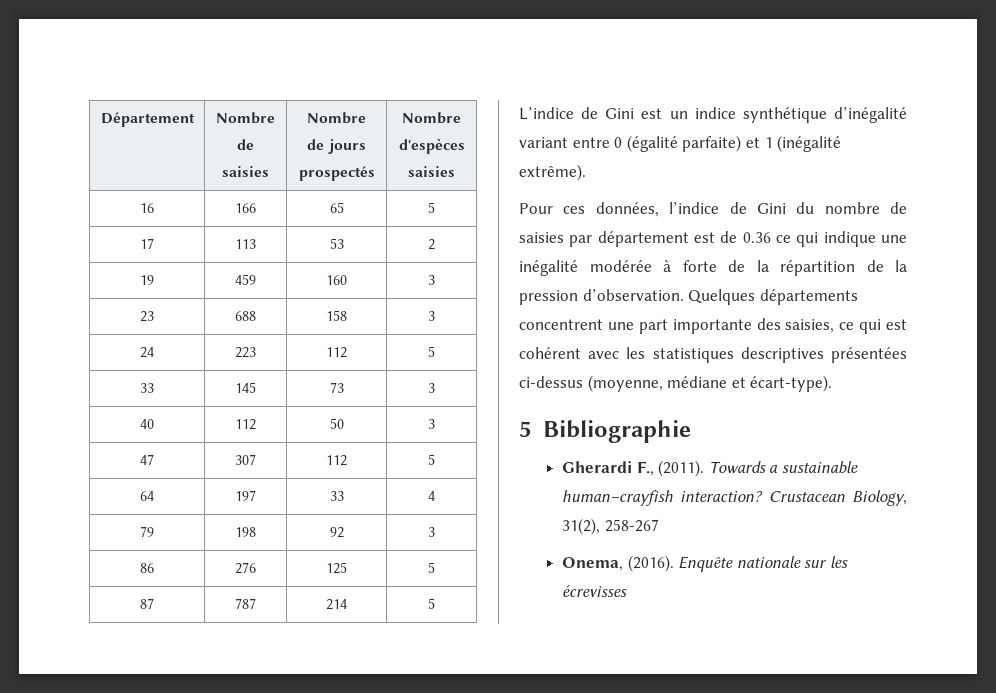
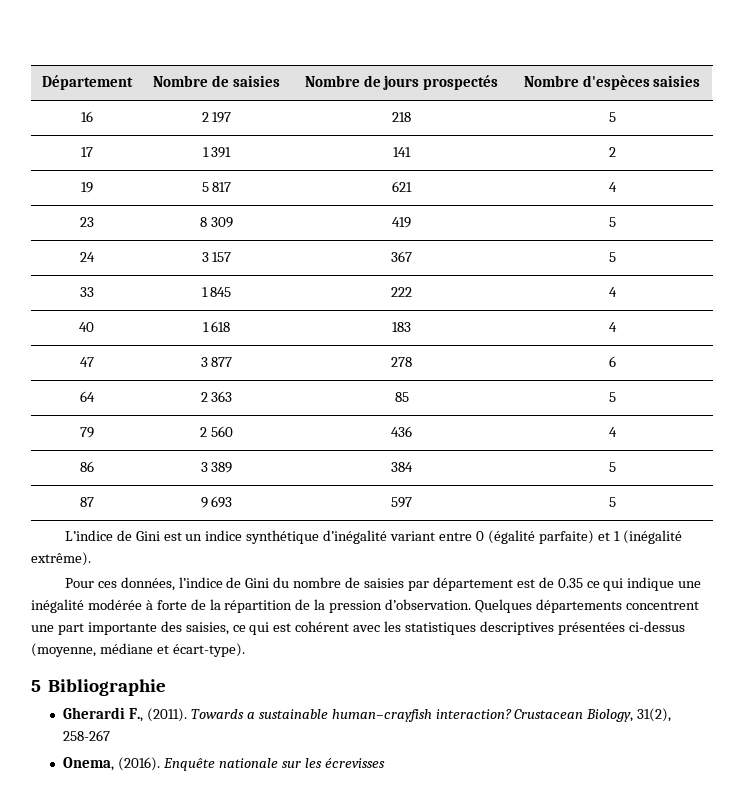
[235,203,256,213] [329,202,344,213] 166 | 65 -> [201,112,232,123] [392,112,411,122] 2 197 | 218
[235,239,256,249] [329,238,344,249] 113 | 53 -> [202,147,232,158] [393,147,411,157] 1 391 | 141
[235,274,256,285] [326,275,347,285] [428,275,435,285] [140,311,154,322] [235,311,256,321] [326,310,347,321] [428,311,435,321] [140,347,154,358] [235,347,256,358] [326,347,347,358] [428,346,435,357] [140,383,154,393] [235,382,256,393] [329,382,344,393] [428,383,435,393] [140,419,154,429] [235,419,256,430] [329,418,344,429] [428,419,435,429] [140,454,154,465] [235,454,256,465] [326,455,347,466] [428,454,435,465] [140,491,154,501] [235,490,256,501] [329,491,344,501] [428,491,435,501] [140,526,154,537] [235,527,256,537] [329,527,344,538] [428,527,435,537] [140,563,154,573] [235,562,256,574] [326,562,347,574] 459 | 160 | 3 // 23 | 688 | 158 | 3 // 24 | 223 | 112 | 5 // 33 | 145 | 73 | 3 // 40 | 112 | 50 | 3 // 47 | 307 | 112 | 5 // 64 | 197 | 33 | 4 // 79 | 198 | 92 | 3 // 86 | 276 | 125 -> [201,182,232,192] [392,181,412,192] [608,182,617,192] [79,217,94,227] [200,217,233,228] [392,217,411,228] [608,217,616,227] [79,252,95,262] [201,252,232,262] [391,251,412,262] [608,252,616,262] [79,287,94,297] [201,287,232,297] [391,287,412,297] [608,287,617,297] [79,322,94,332] [202,321,231,332] [392,322,411,332] [608,322,617,332] [79,357,94,367] [200,357,233,367] [391,357,412,367] [608,356,616,367] [79,391,95,402] [200,391,233,402] [394,392,409,402] [608,392,616,402] [79,427,94,438] [200,426,233,437] [391,426,412,437] [608,427,617,437] [79,461,94,472] [200,462,233,473] [391,462,413,472] 5 817 | 621 | 4 // 23 | 8 309 | 419 | 5 // 24 | 3 157 | 367 | 5 // 33 | 1 845 | 222 | 4 // 40 | 1 618 | 183 | 4 // 47 | 3 877 | 278 | 6 // 64 | 2 363 | 85 | 5 // 79 | 2 560 | 436 | 4 // 86 | 3 389 | 384
[235,598,256,609] [326,599,347,610] 787 | 214 -> [200,496,233,508] [391,497,412,508] 9 693 | 597
[742,232,771,243] 0.36 -> [557,578,583,588] 0.35

